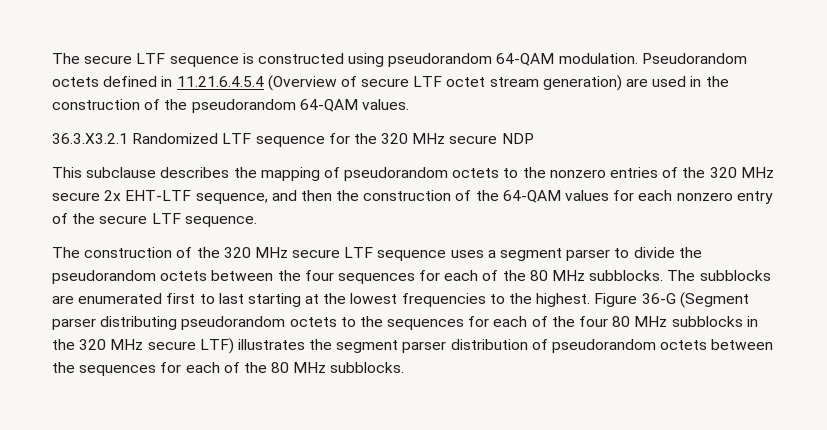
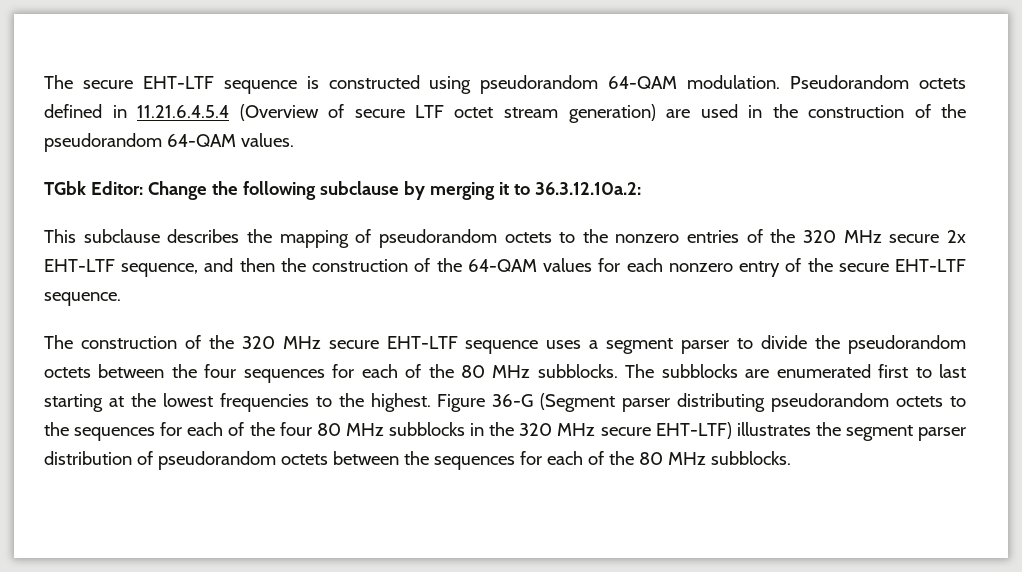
[136,53,166,64] LTF -> [142,76,214,89] EHT-LTF
[52,133,534,147] 36.3.X3.2.1 Randomized LTF sequence for the 320 MHz secure NDP -> [44,181,641,200] TGbk Editor: Change the following subclause by merging it to 36.3.12.10a.2:
[151,213,181,224] LTF -> [895,259,967,272] EHT-LTF
[344,247,374,258] LTF -> [386,336,458,349] EHT-LTF
[199,338,234,354] LTF) -> [655,422,732,439] EHT-LTF)

